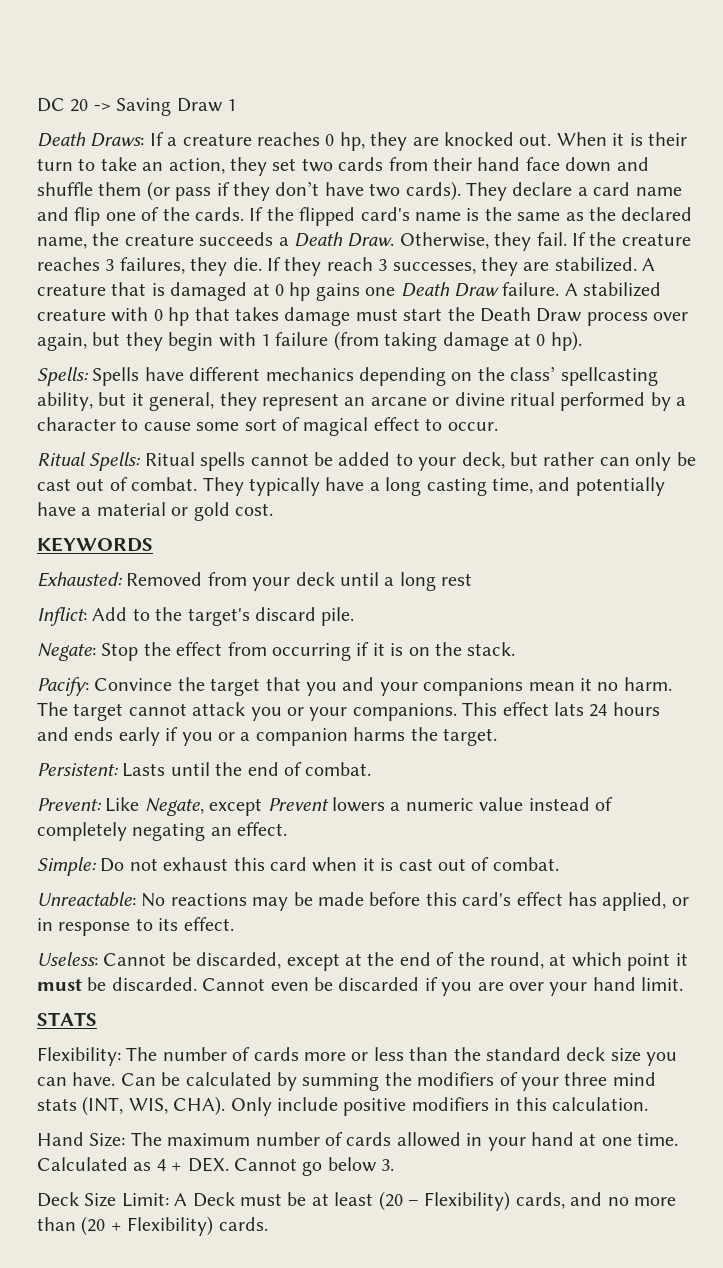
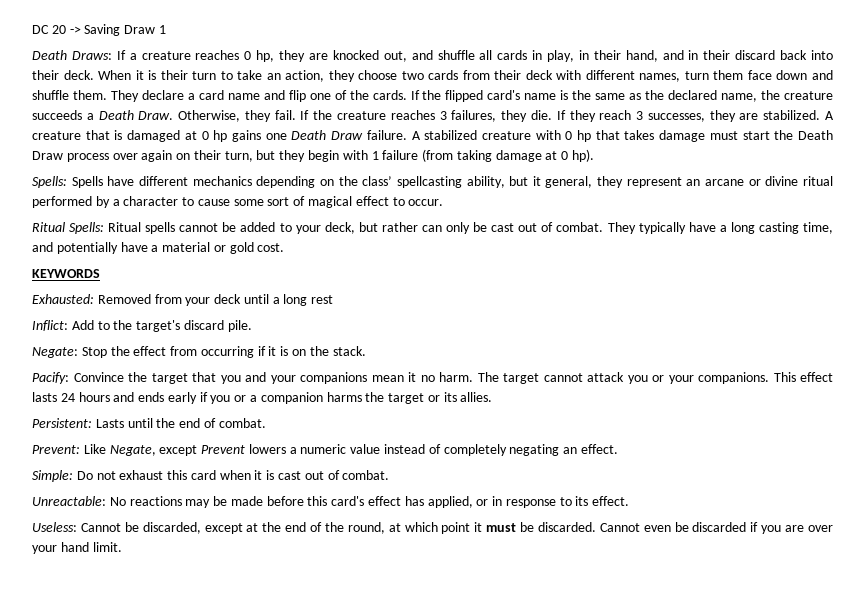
[519,133,552,146] out. -> [383,50,833,62] [32,70,94,80] out, and shuffle all cards in play, in their hand, and in their discard back into their deck.
[272,158,297,171] set -> [358,70,398,80] choose
[477,157,649,172] [37,181,461,201] hand face down and shuffle them (or pass if they don’t have two cards). -> [525,70,833,82] [32,90,107,100] deck with different names, turn them face down and shuffle them.
[37,333,87,351] again, -> [141,150,253,162] again on their turn,
[553,702,584,716] lats -> [32,392,57,402] lasts
[443,728,497,746] target. -> [388,392,493,404] target or its allies.
[37,1012,97,1026] [37,1047,678,1066] [37,1072,656,1091] [37,1096,648,1116] [37,1132,679,1151] [37,1157,395,1176] [37,1191,676,1211] [37,1216,268,1236] // STATS // Flexibility: The number of cards more or less than the standard deck size you can have. Can be calculated by summing the modifiers of your three mind stats (INT, WIS, CHA). Only include positive modifiers in this calculation. // Hand Size: The maximum number of cards allowed in your hand at one time. Calculated as 4 + DEX. Cannot go below 3. // Deck Size Limit: A Deck must be at least (20 – Flexibility) cards, and no more than (20 + Flexibility) cards. -> (122, 547) none

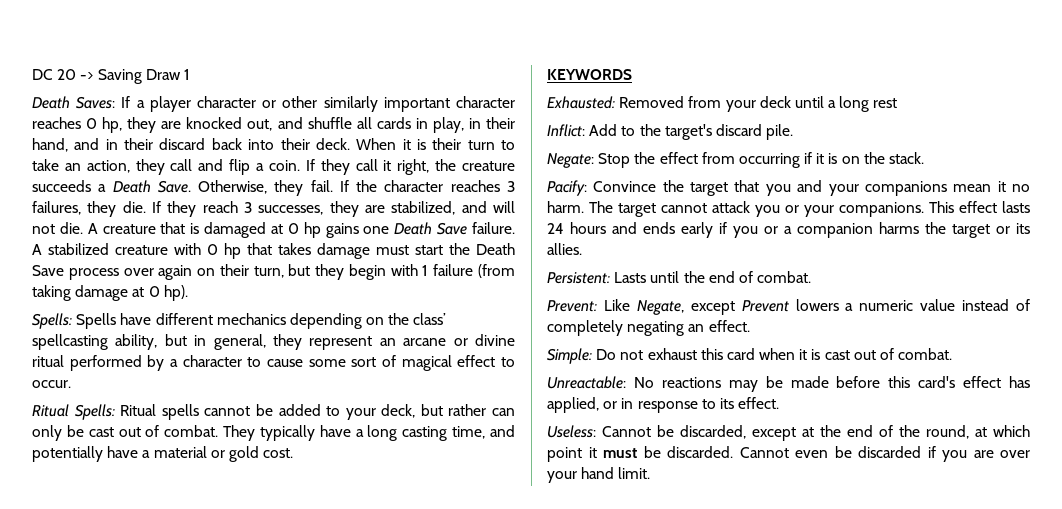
[71,51,112,60] Draws: -> [76,96,116,109] Saves:
[141,51,191,60] creature -> [149,96,515,112] player character or other similarly important character
[358,70,833,82] [32,90,758,102] choose two cards from their deck with different names, turn them face down and shuffle them. They declare a card name and flip one of the cards. If the flipped card's name is the same as the declared name, -> [170,159,430,175] call and flip a coin. If they call it right,
[138,111,174,120] Draw. -> [157,180,191,193] Save.
[337,111,387,120] creature -> [384,180,444,192] character
[763,110,821,120] stabilized. -> [391,201,515,215] [32,222,83,234] stabilized, and will not die.
[331,131,364,140] Draw -> [437,222,468,235] Save
[32,151,63,160] Draw -> [32,265,64,276] Save
[532,176,541,186] it -> [194,335,207,346] in

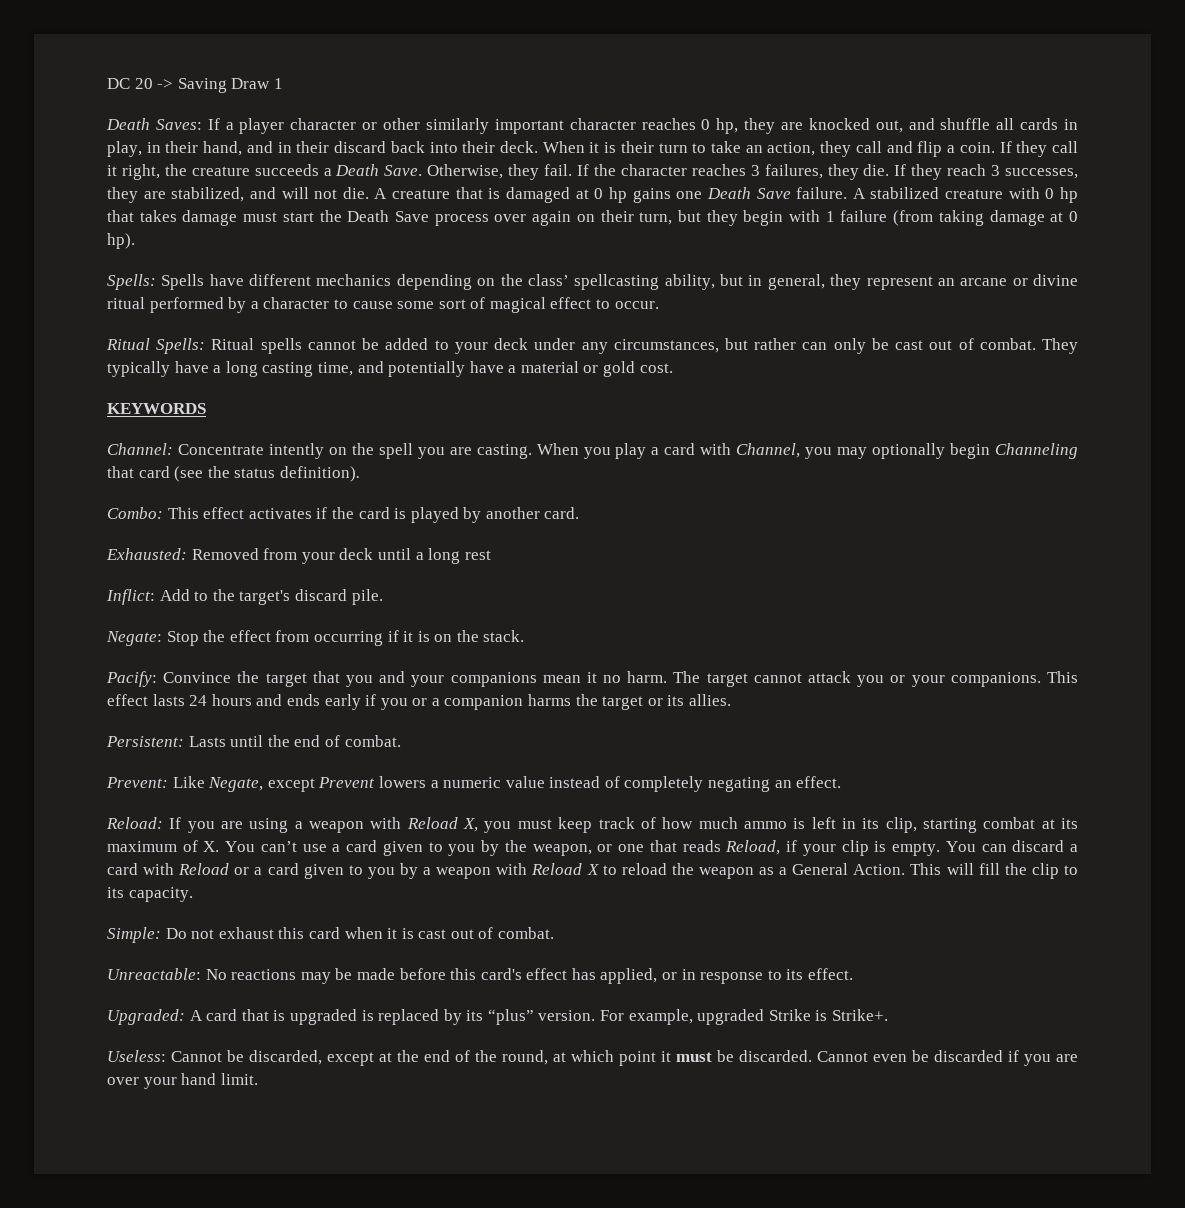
[381,404,416,418] deck, -> [494,338,719,354] deck under any circumstances,
(632, 74) none -> [107,443,1079,459] [107,466,360,482] [107,507,580,523] // Channel: Concentrate intently on the spell you are casting. When you play a card with Channel, you may optionally begin Channeling that card (see the status definition). // Combo: This effect activates if the card is played by another card.
(750, 326) none -> [106,817,1078,833] [107,840,1079,856] [107,863,1079,879] [107,887,193,902] // Reload: If you are using a weapon with Reload X, you must keep track of how much ammo is left in its clip, starting combat at its maximum of X. You can’t use a card given to you by the weapon, or one that reads Reload, if your clip is empty. You can discard a card with Reload or a card given to you by a weapon with Reload X to reload the weapon as a General Action. This will fill the clip to its capacity.
(780, 403) none -> [107,1009,889,1025] // Upgraded: A card that is upgraded is replaced by its “plus” version. For example, upgraded Strike is Strike+.

